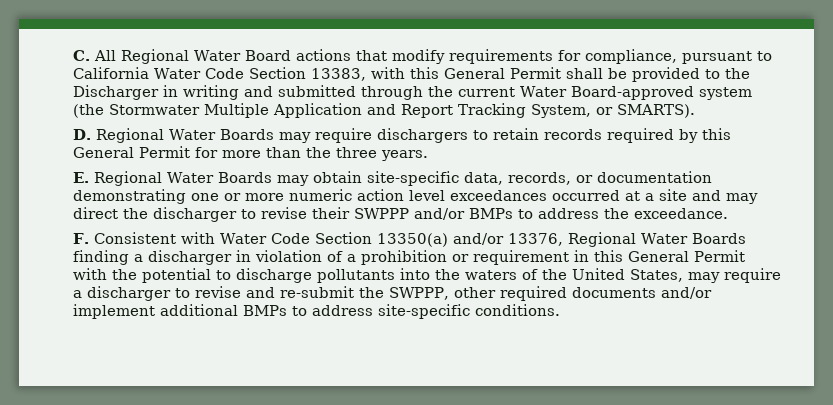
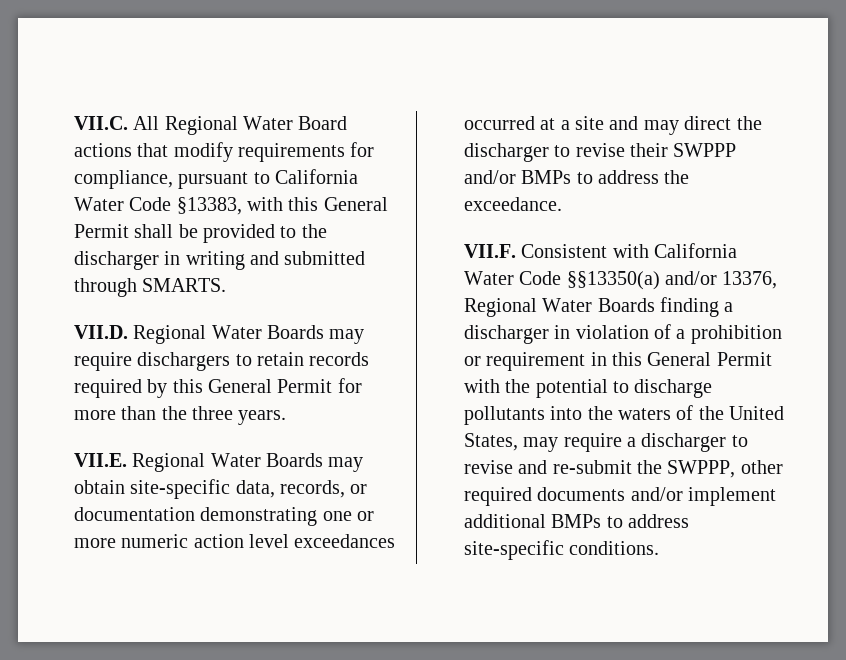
[73,50,91,61] C. -> [73,116,128,130] VII.C.
[249,67,367,81] Section 13383, -> [176,197,242,215] §13383,
[73,85,160,100] Discharger -> [73,251,159,270] discharger
[428,86,753,100] [73,103,696,118] [73,129,92,140] the current Water Board-approved system (the Stormwater Multiple Application and Report Tracking System, or SMARTS). // D. -> [142,278,227,292] [73,325,128,339] SMARTS. // VII.D.
[73,172,90,183] E. -> [73,453,127,467] VII.E.
[73,233,90,244] F. -> [463,244,516,258] VII.F.
[220,232,449,247] Water Code Section 13350(a) -> [654,243,738,258] [463,271,660,290] California Water Code §§13350(a)

